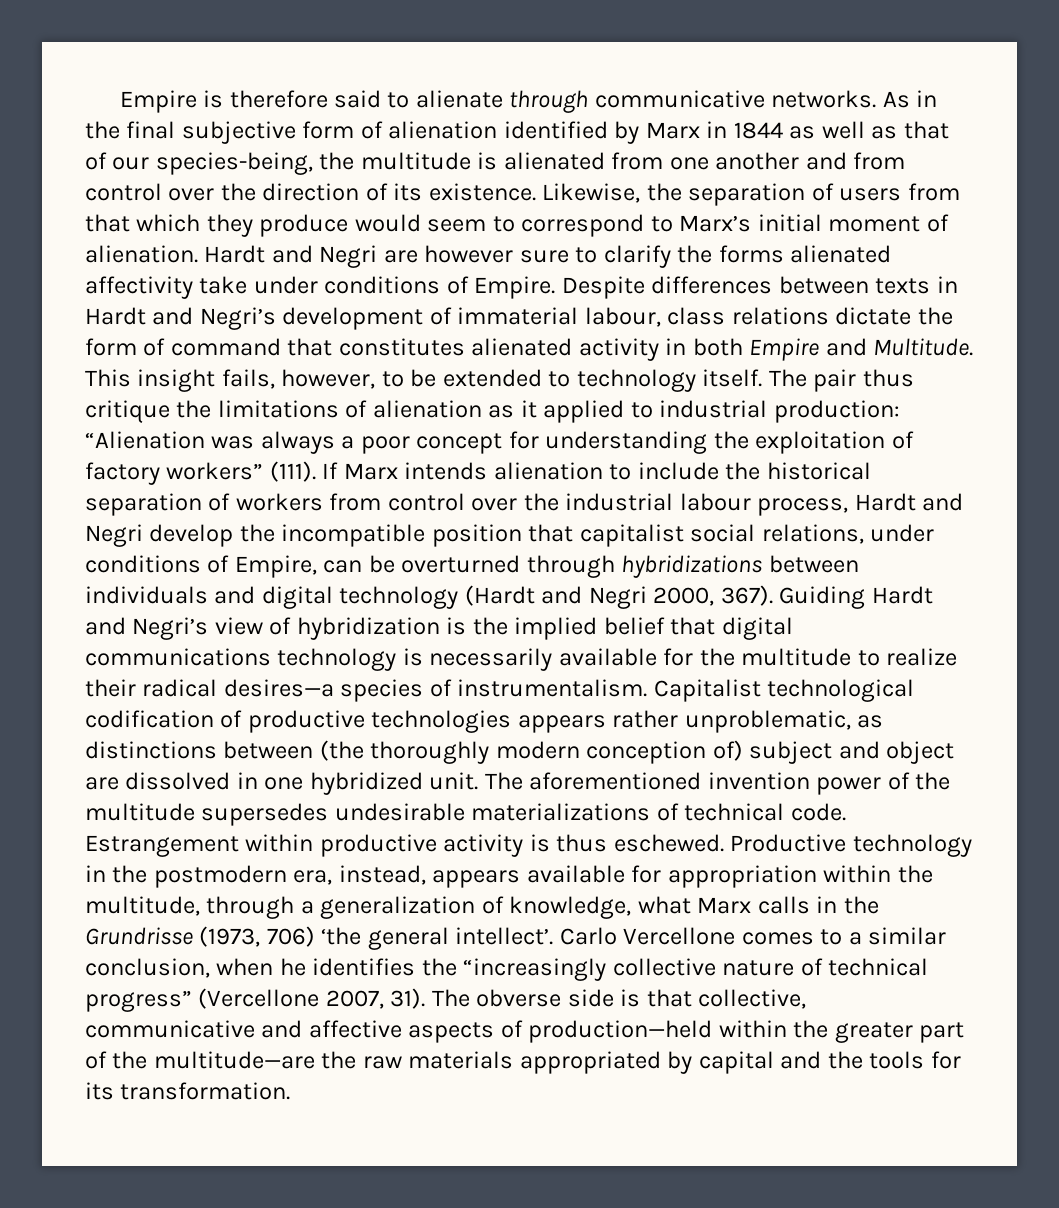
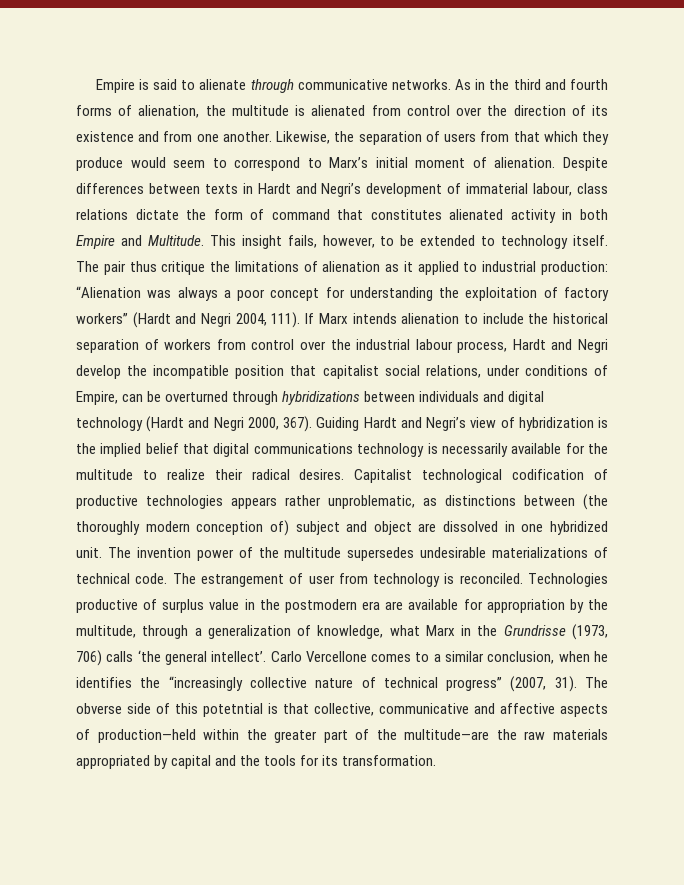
[229,90,328,108] therefore -> (149, 84) none
[126,121,949,144] [85,152,313,175] final subjective form of alienation identified by Marx in 1844 as well as that of our species-being, -> [513,79,608,90] [76,105,200,118] third and fourth forms of alienation,
[669,152,906,170] one another and from -> (401, 110) none
[428,183,536,201] existence. -> [76,131,272,142] existence and from one another.
[204,245,892,268] [85,276,556,299] Hardt and Negri are however sure to clarify the forms alienated affectivity take under conditions of Empire. -> (556, 162) none
[269,461,316,482] (111). -> [132,312,301,328] (Hardt and Negri 2004, 111).
[223,679,648,702] desires—a species of instrumentalism. -> [299,469,345,480] desires.
[529,772,702,790] aforementioned -> (131, 552) none
[85,834,972,857] [85,865,521,888] Estrangement within productive activity is thus eschewed. Productive technology in the postmodern era, instead, appears -> [172,573,608,587] [76,599,404,613] The estrangement of user from technology is reconciled. Technologies productive of surplus value in the postmodern era are
[823,865,892,883] within -> [569,599,584,613] by
[757,896,810,914] calls -> (455, 630) none
(315, 936) none -> [106,651,134,662] calls
[198,988,384,1009] (Vercellone 2007, -> [510,676,547,692] (2007,
(614, 998) none -> [156,703,263,717] of this potetntial

